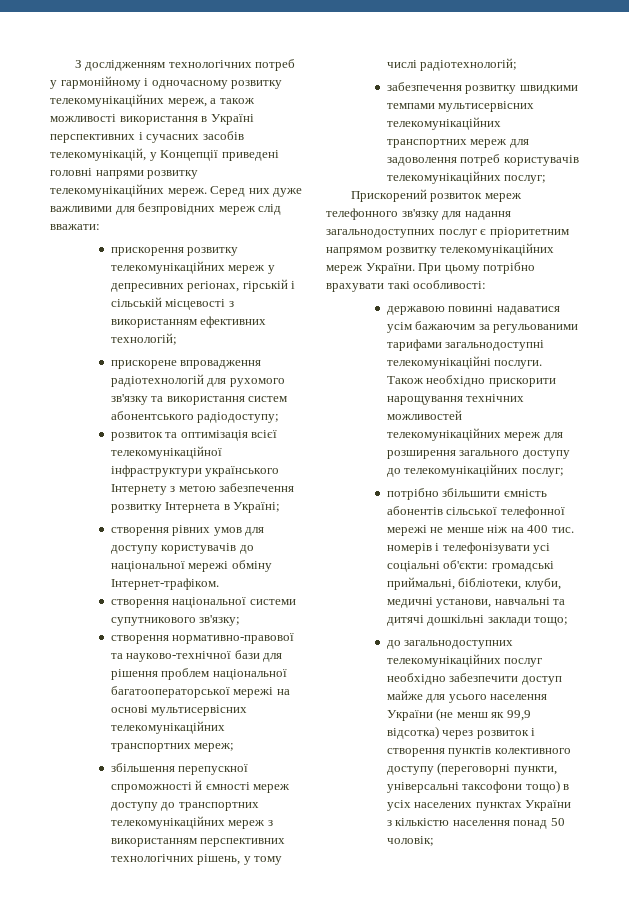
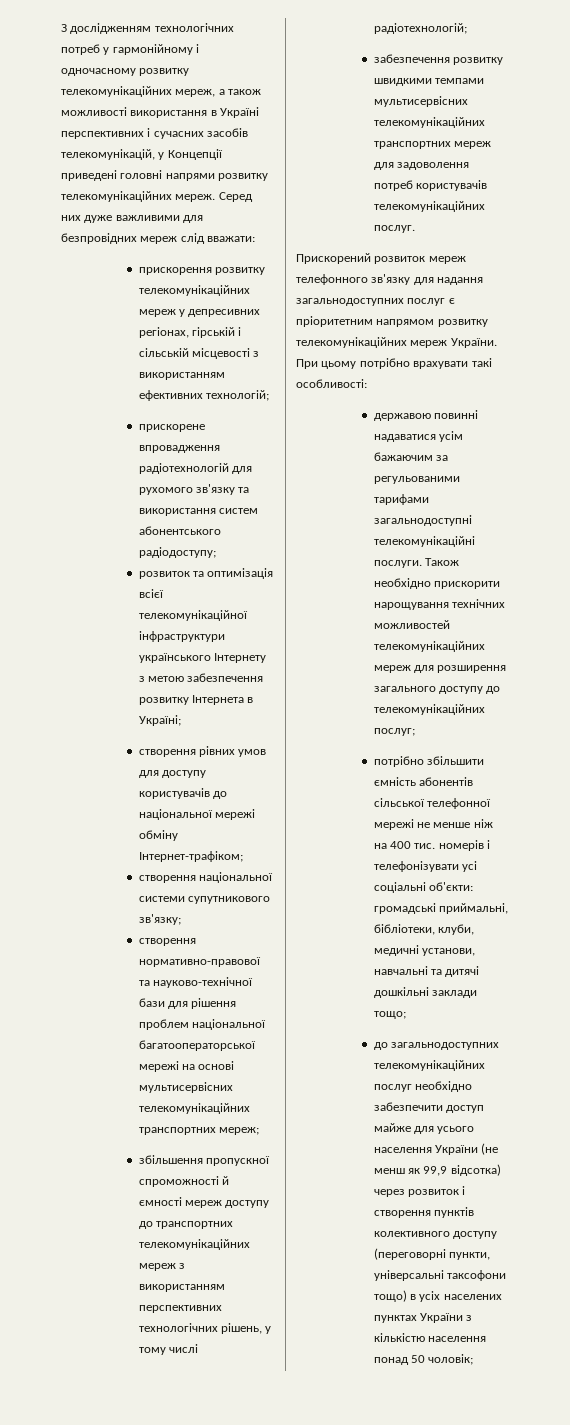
[110,578,219,590] Інтернет-трафіком. -> [138,851,243,862] Інтернет-трафіком;
[178,764,249,775] перепускної -> [206,1156,271,1166] пропускної
[504,175,547,184] послуг; -> [373,225,415,233] послуг.

